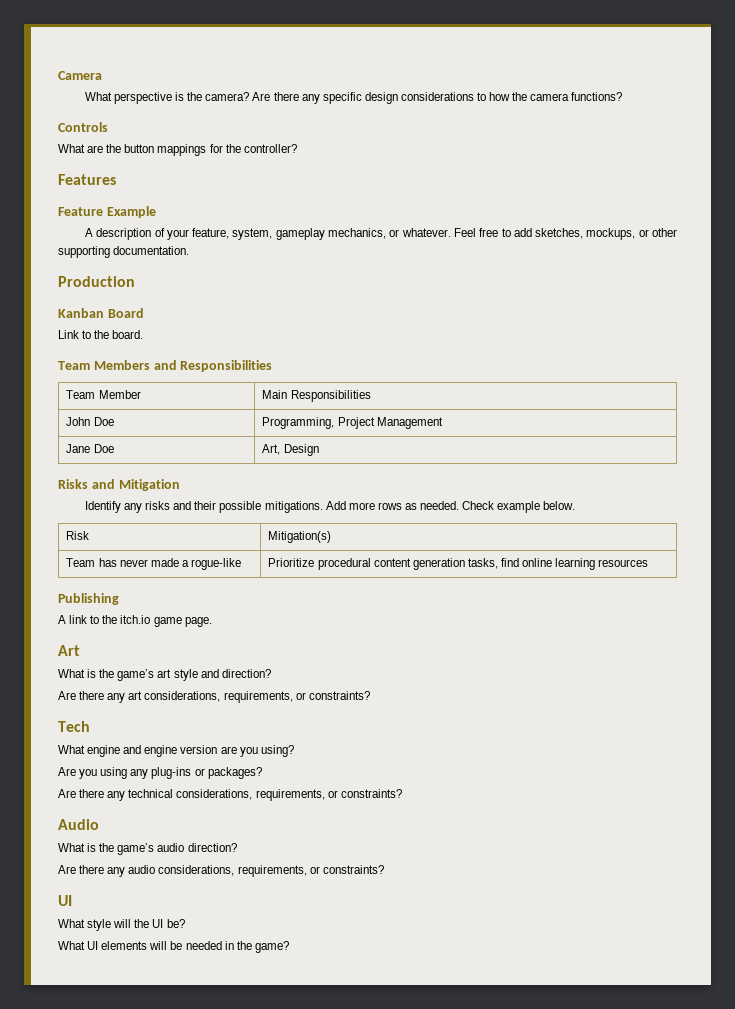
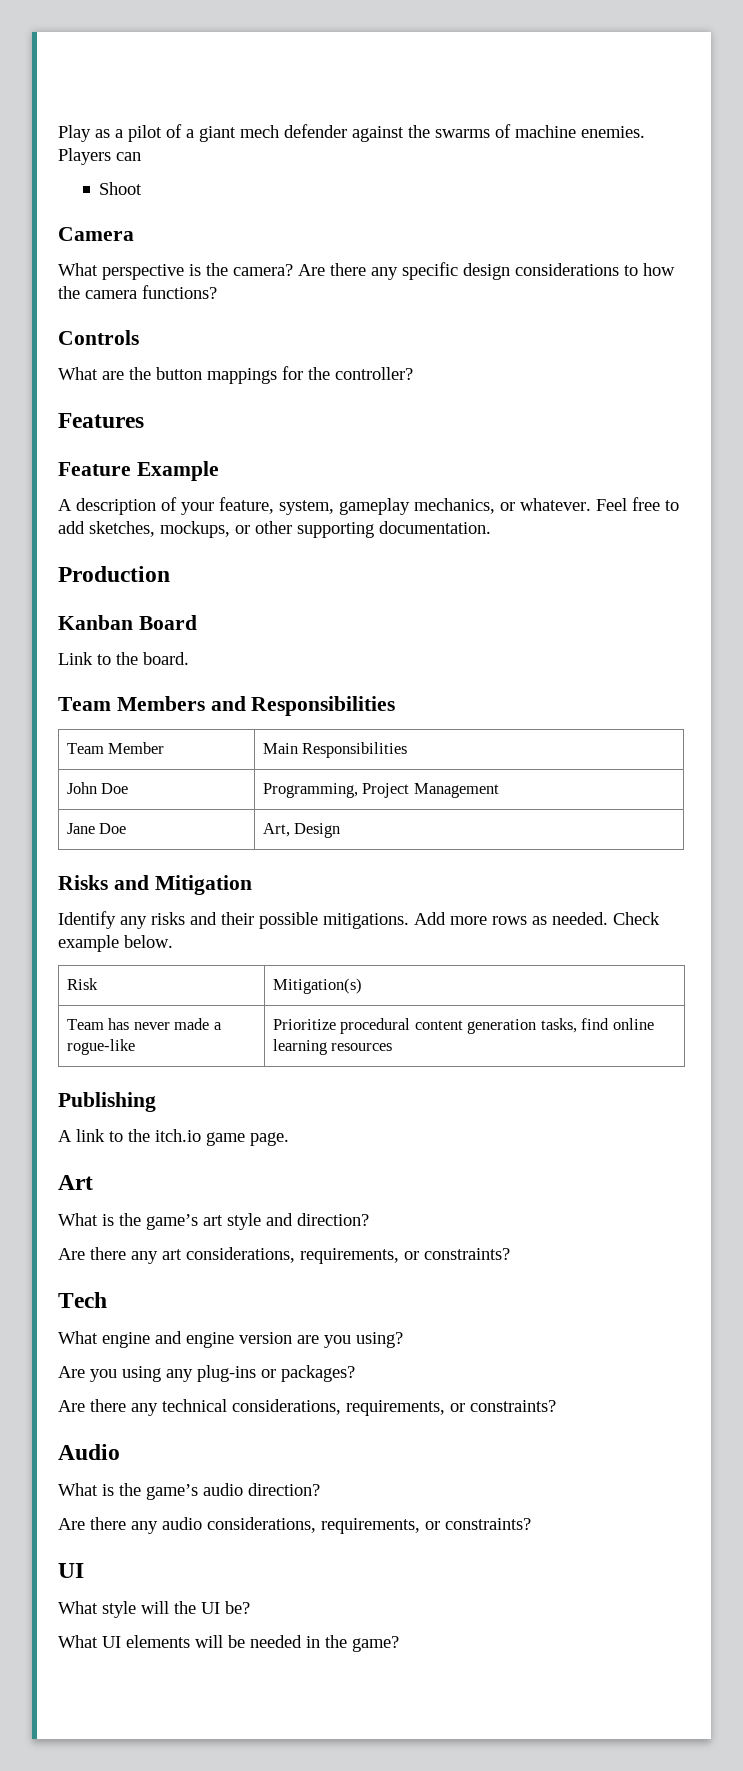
(58, 75) none -> [58,124,645,142] [58,148,141,165] [99,182,143,195] Play as a pilot of a giant mech defender against the swarms of machine enemies. Players can // Shoot //

